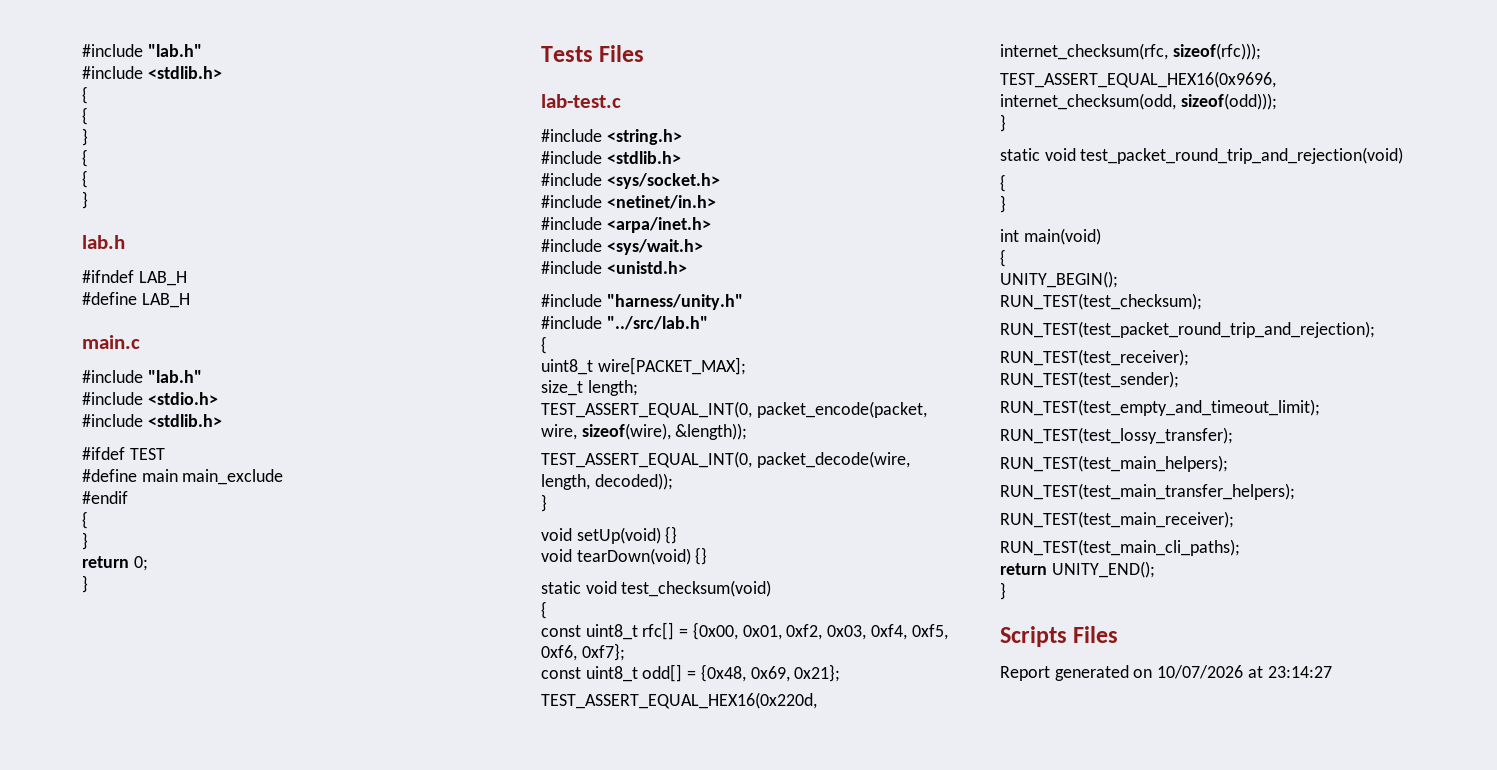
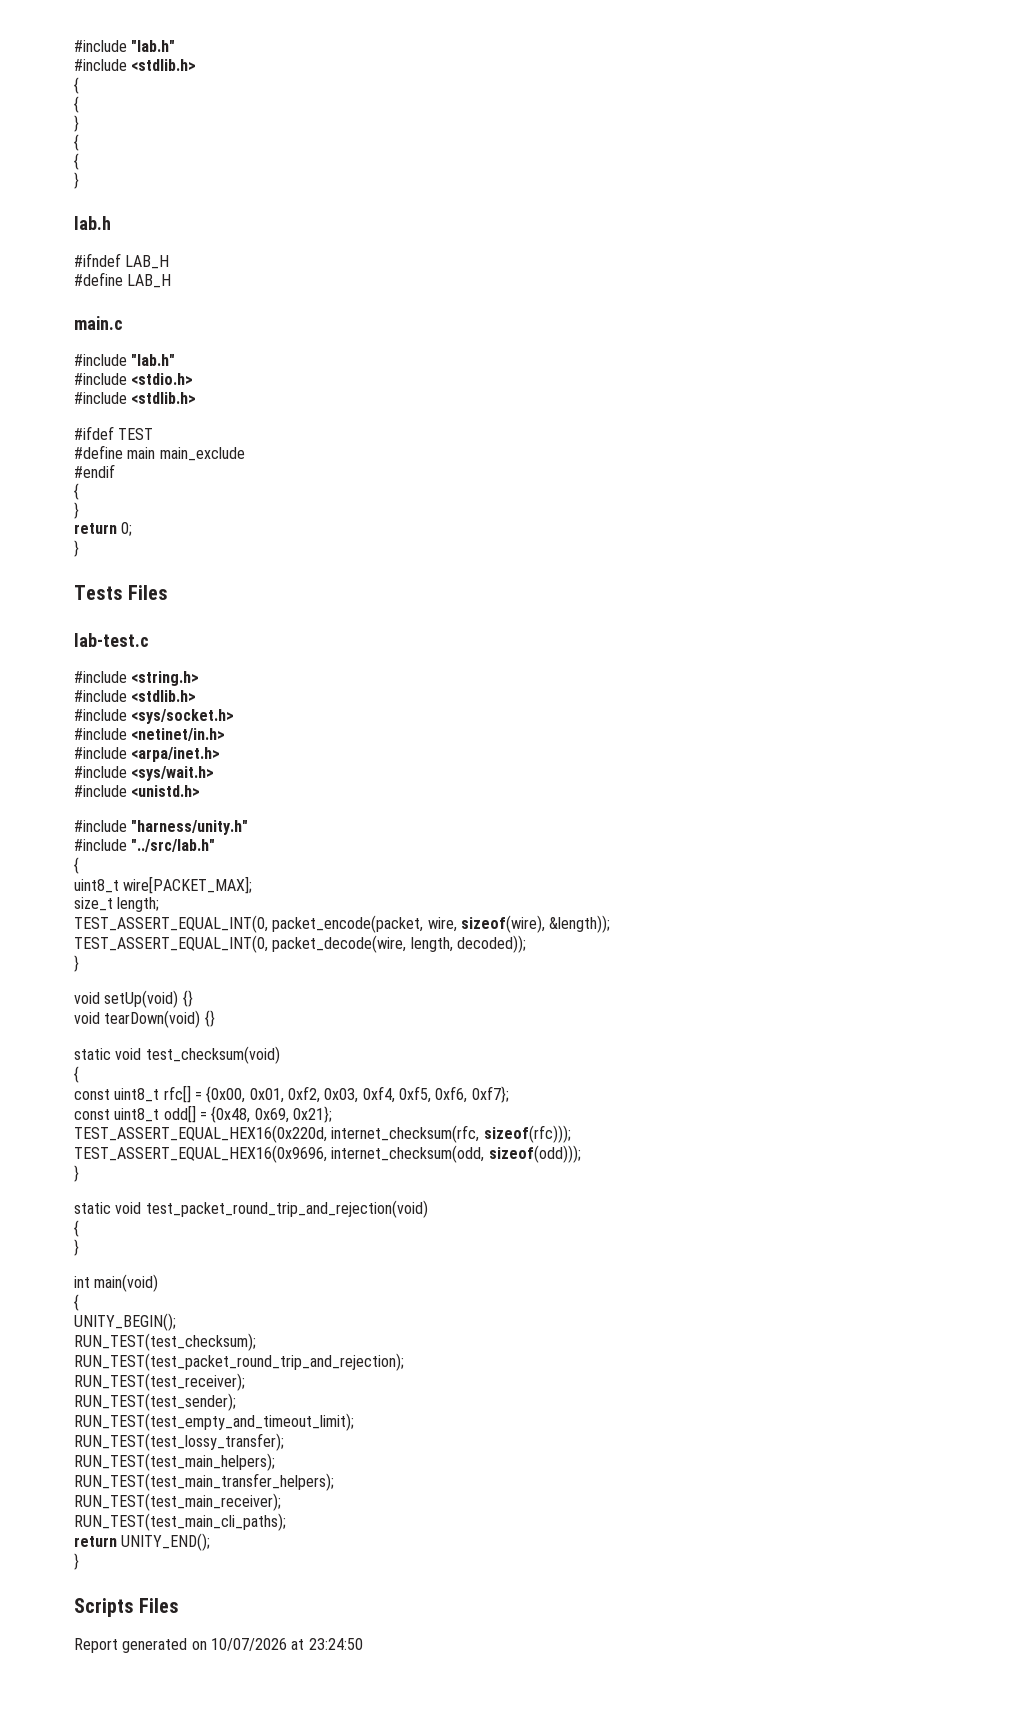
[1267,666,1332,678] 23:14:27 -> [308,1638,363,1650] 23:24:50

